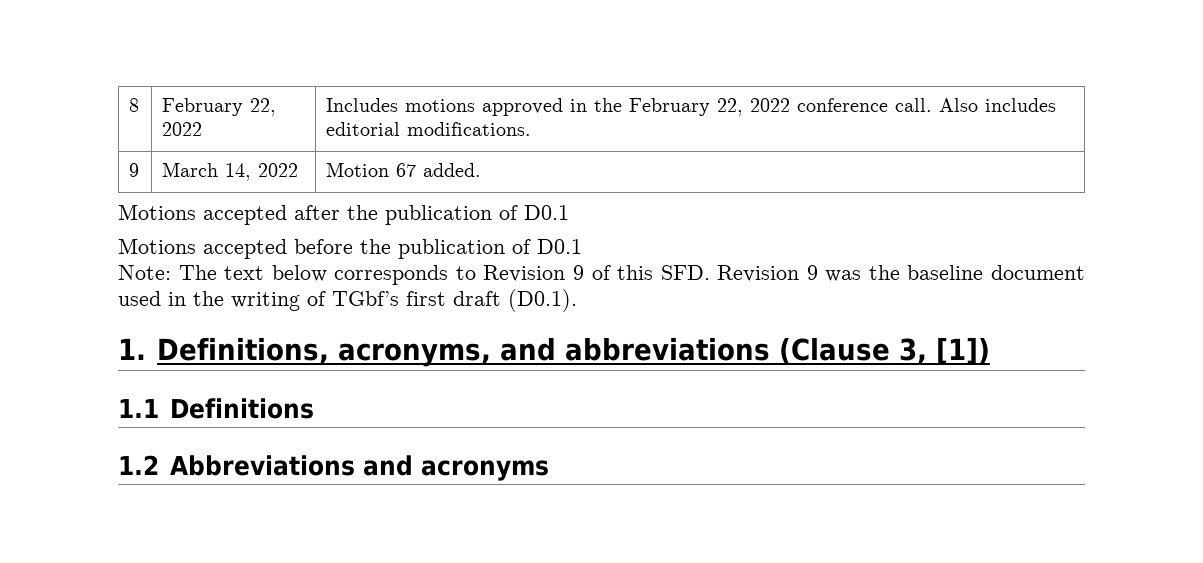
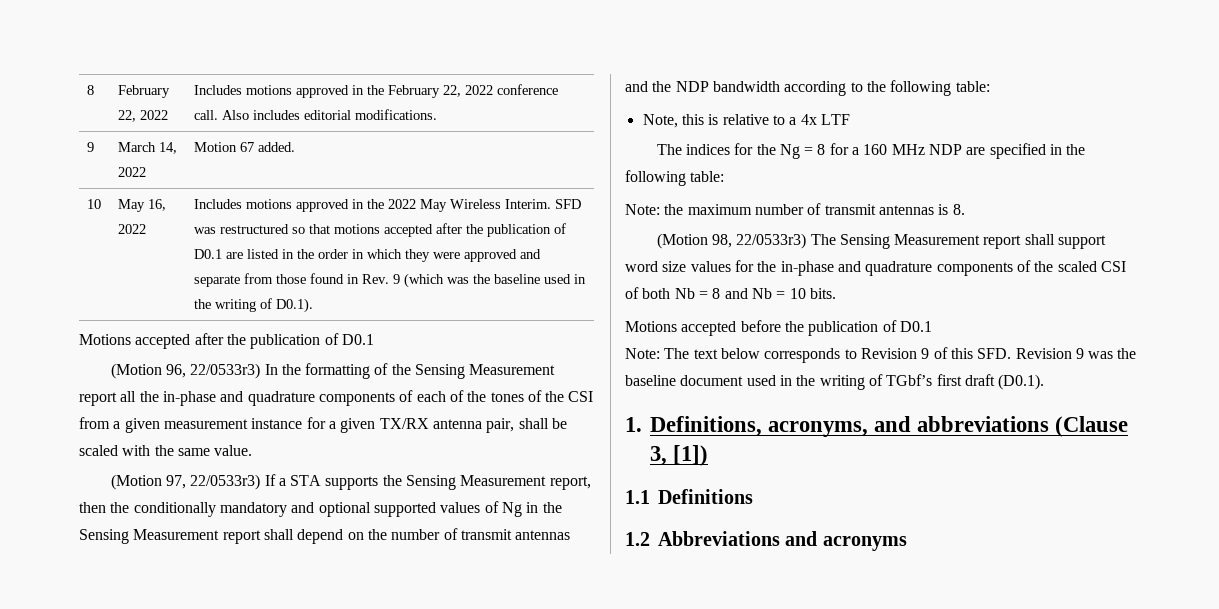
(482, 170) none -> [87,199,102,209] [118,199,167,212] [118,224,147,234] [194,199,582,212] [194,223,567,237] [194,249,542,262] [194,273,587,288] [194,298,314,313] // 10 | May 16, 2022 | Includes motions approved in the 2022 May Wireless Interim. SFD was restructured so that motions accepted after the publication of D0.1 are listed in the order in which they were approved and separate from those found in Rev. 9 (which was the baseline used in the writing of D0.1).
(569, 212) none -> [110,363,556,379] [79,390,594,406] [79,417,567,433] [79,445,253,456] [110,474,591,490] [79,501,562,517] [79,528,571,544] [625,80,990,96] [642,114,850,128] [656,143,1086,159] [625,170,725,186] [625,203,965,215] [656,233,1107,249] [625,260,1126,276] [625,287,836,299] // (Motion 96, 22/0533r3) In the formatting of the Sensing Measurement report all the in-phase and quadrature components of each of the tones of the CSI from a given measurement instance for a given TX/RX antenna pair, shall be scaled with the same value. // (Motion 97, 22/0533r3) If a STA supports the Sensing Measurement report, then the conditionally mandatory and optional supported values of Ng in the Sensing Measurement report shall depend on the number of transmit antennas and the NDP bandwidth according to the following table: // Note, this is relative to a 4x LTF // The indices for the Ng = 8 for a 160 MHz NDP are specified in the following table: // Note: the maximum number of transmit antennas is 8. // (Motion 98, 22/0533r3) The Sensing Measurement report shall support word size values for the in-phase and quadrature components of the scaled CSI of both Nb = 8 and Nb = 10 bits.

